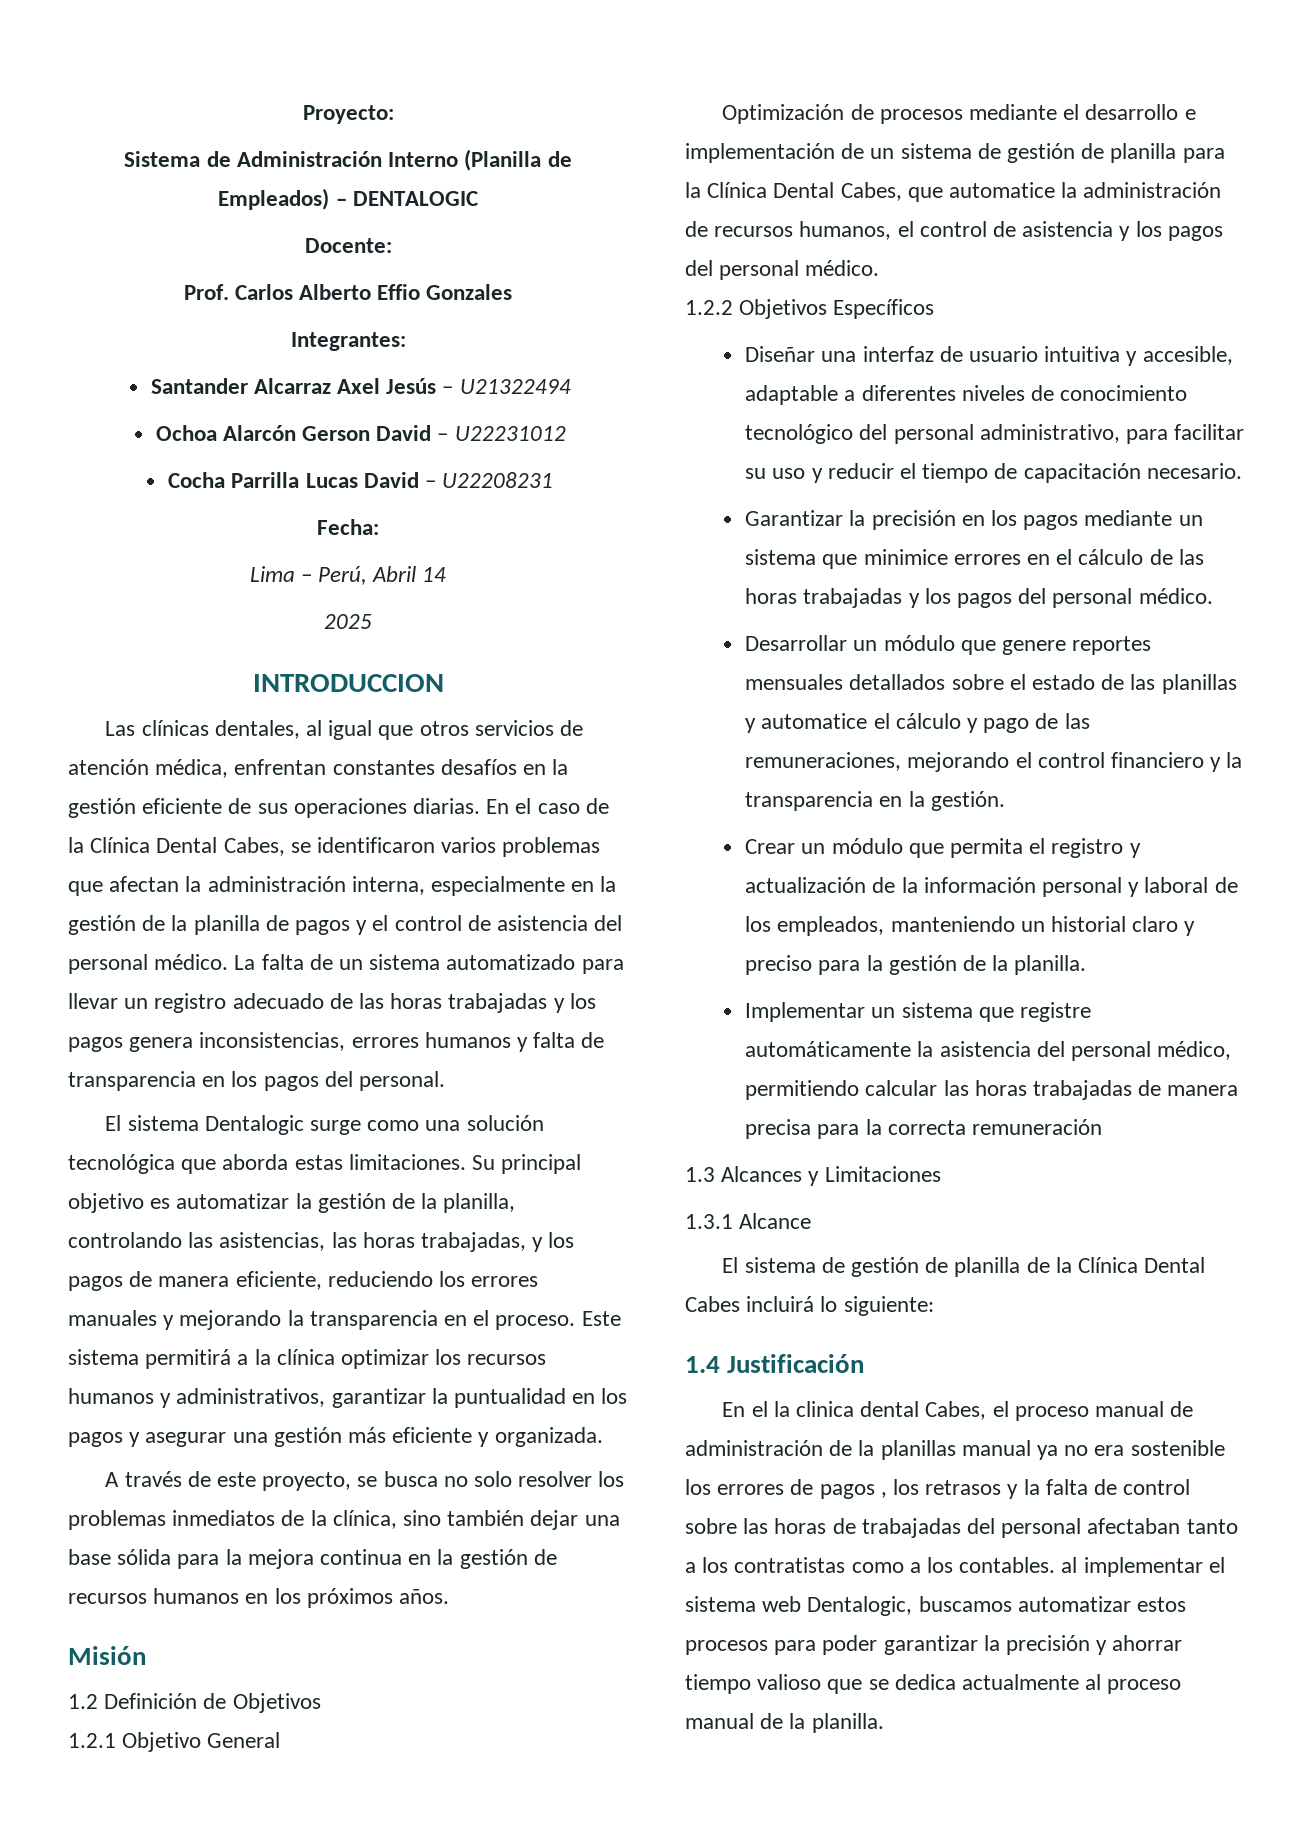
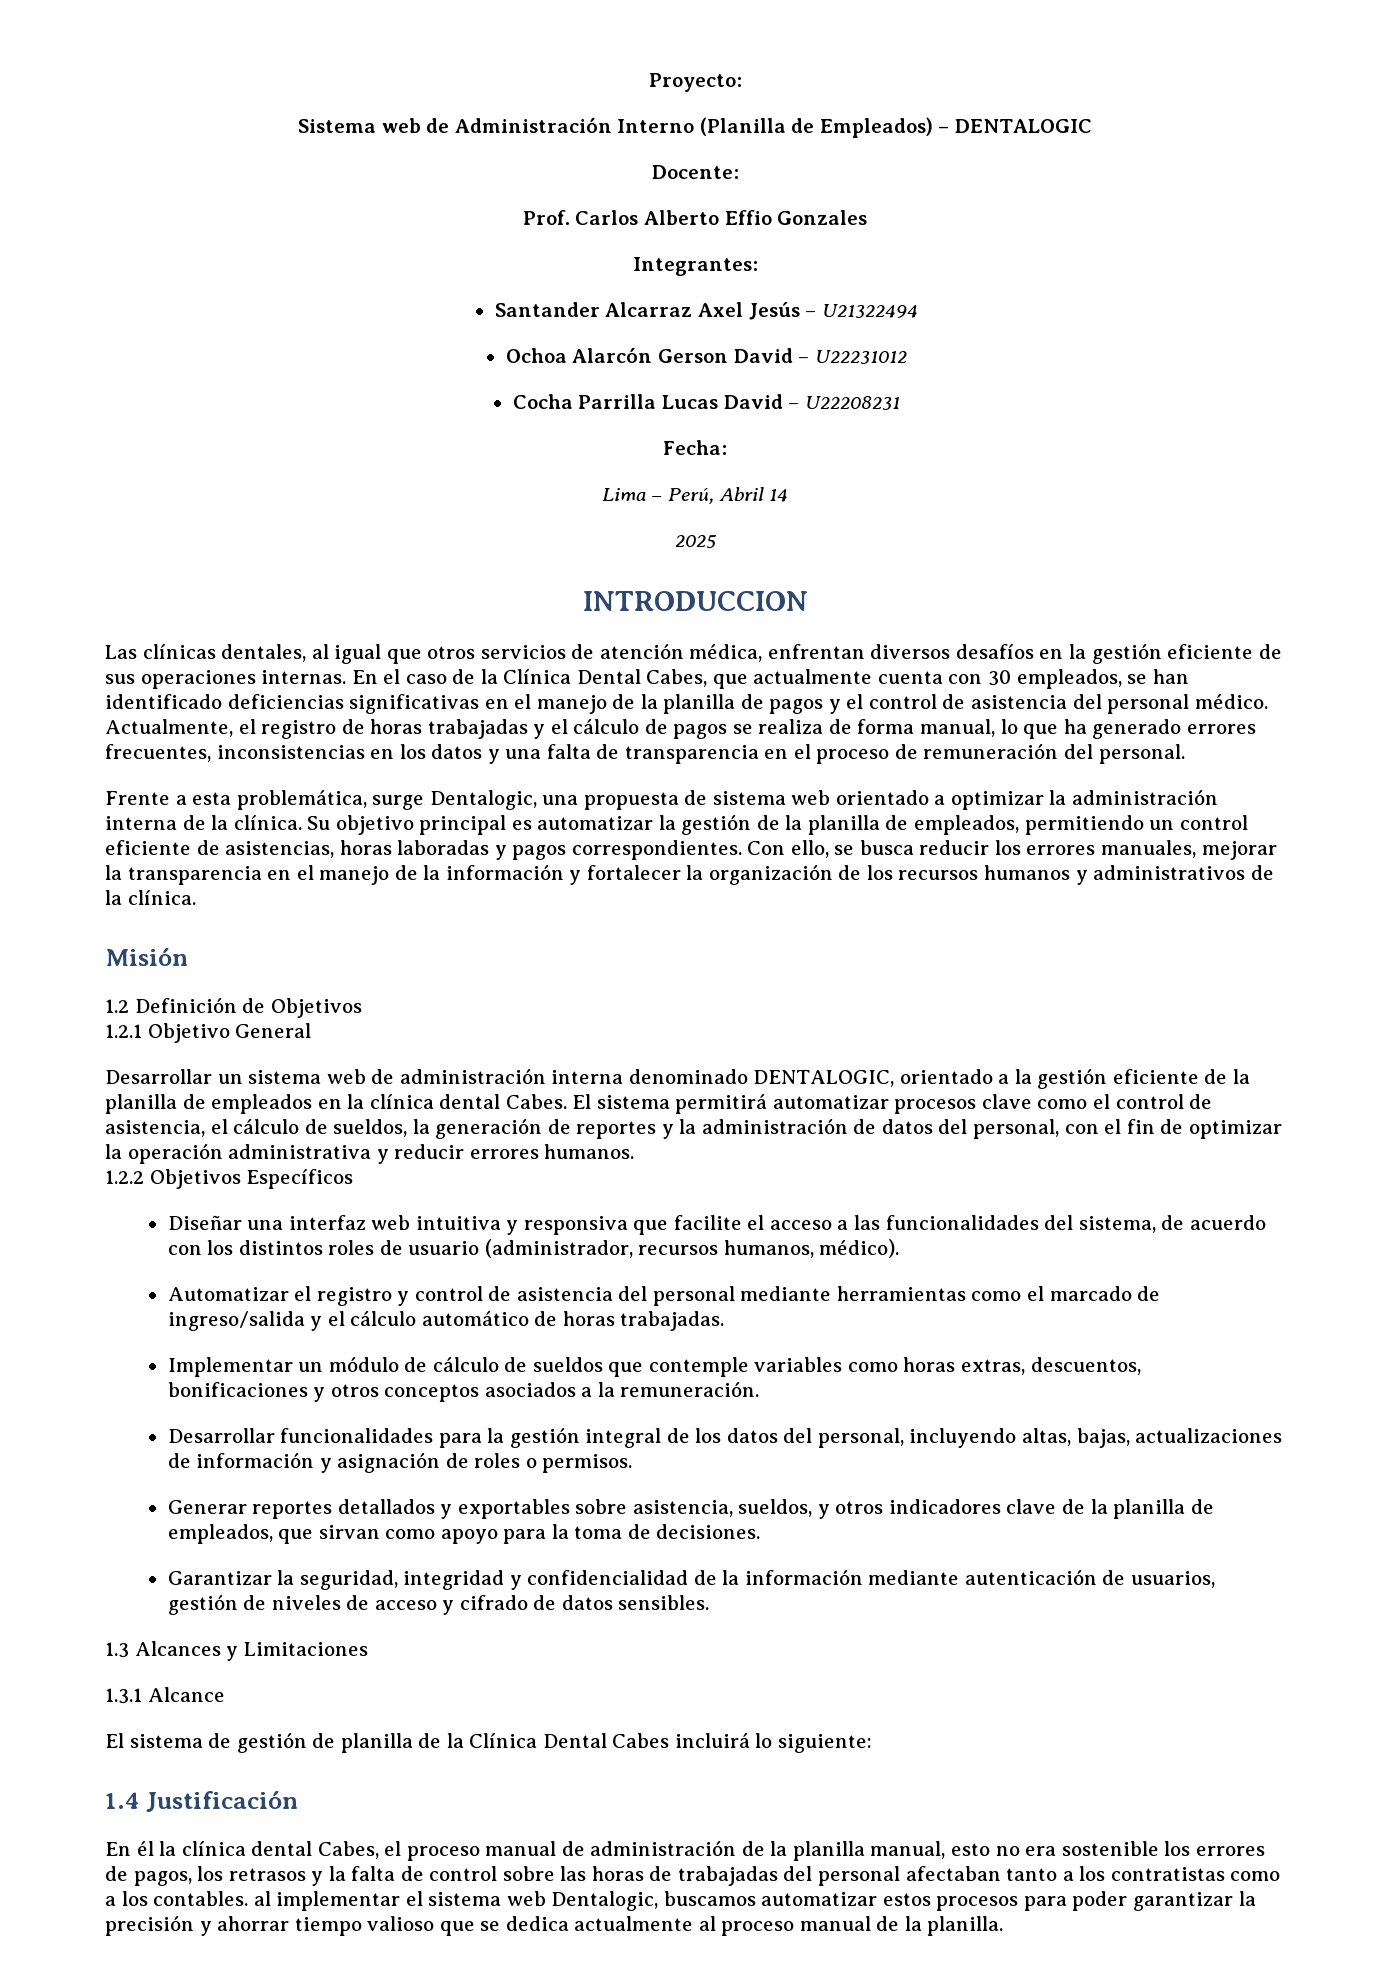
(201, 159) none -> [381,118,421,133] web
[332,760,435,775] constantes -> [870,644,951,659] diversos
[413,798,481,814] diarias. -> [261,670,347,684] internas.
[290,837,601,857] [68,876,617,896] [68,915,136,935] se identificaron varios problemas que afectan la administración interna, especialmente en la gestión -> [712,669,1189,689] [105,694,607,714] que actualmente cuenta con 30 empleados, se han identificado deficiencias significativas en el manejo
[234,954,624,974] [68,993,596,1013] [68,1032,605,1052] [68,1071,446,1091] [105,1115,544,1135] [68,1154,582,1174] [68,1193,144,1213] La falta de un sistema automatizado para llevar un registro adecuado de las horas trabajadas y los pagos genera inconsistencias, errores humanos y falta de transparencia en los pagos del personal. // El sistema Dentalogic surge como una solución tecnológica que aborda estas limitaciones. Su principal objetivo -> [105,719,1256,739] [105,743,1185,764] [105,789,1219,810] [105,815,507,835] Actualmente, el registro de horas trabajadas y el cálculo de pagos se realiza de forma manual, lo que ha generado errores frecuentes, inconsistencias en los datos y una falta de transparencia en el proceso de remuneración del personal. // Frente a esta problemática, surge Dentalogic, una propuesta de sistema web orientado a optimizar la administración interna de la clínica. Su objetivo principal
[443,1193,516,1213] [68,1232,575,1252] [68,1271,539,1291] [68,1310,621,1330] [68,1349,547,1369] [68,1388,628,1408] [68,1427,603,1447] [105,1471,625,1491] [68,1510,620,1530] [68,1549,557,1569] [68,1588,450,1608] planilla, controlando las asistencias, las horas trabajadas, y los pagos de manera eficiente, reduciendo los errores manuales y mejorando la transparencia en el proceso. Este sistema permitirá a la clínica optimizar los recursos humanos y administrativos, garantizar la puntualidad en los pagos y asegurar una gestión más eficiente y organizada. // A través de este proyecto, se busca no solo resolver los problemas inmediatos de la clínica, sino también dejar una base sólida para la mejora continua en la gestión de recursos humanos en los próximos años. -> [807,815,1248,835] [105,840,1277,860] [105,864,1274,885] [105,890,196,905] planilla de empleados, permitiendo un control eficiente de asistencias, horas laboradas y pagos correspondientes. Con ello, se busca reducir los errores manuales, mejorar la transparencia en el manejo de la información y fortalecer la organización de los recursos humanos y administrativos de la clínica.
[722,104,1196,124] [685,143,1225,163] [685,182,1222,202] [685,221,1223,241] [685,260,880,280] Optimización de procesos mediante el desarrollo e implementación de un sistema de gestión de planilla para la Clínica Dental Cabes, que automatice la administración de recursos humanos, el control de asistencia y los pagos del personal médico. -> [105,1068,1251,1089] [105,1094,1213,1114] [105,1118,1282,1139] [105,1143,635,1164] Desarrollar un sistema web de administración interna denominado DENTALOGIC, orientado a la gestión eficiente de la planilla de empleados en la clínica dental Cabes. El sistema permitirá automatizar procesos clave como el control de asistencia, el cálculo de sueldos, la generación de reportes y la administración de datos del personal, con el fin de optimizar la operación administrativa y reducir errores humanos.
[939,346,1233,366] [745,385,1188,405] [745,424,1245,444] [745,463,1242,483] [745,510,1203,530] [745,549,1204,569] [745,588,1213,608] [745,635,1152,655] [745,674,1237,694] [745,713,1090,733] [745,752,1243,772] [745,791,1005,811] [745,838,1141,858] [745,877,1238,897] [745,916,1196,936] [745,955,1087,975] [745,1002,1091,1022] [745,1041,1232,1061] [745,1080,1239,1100] [745,1119,1102,1139] de usuario intuitiva y accesible, adaptable a diferentes niveles de conocimiento tecnológico del personal administrativo, para facilitar su uso y reducir el tiempo de capacitación necesario. // Garantizar la precisión en los pagos mediante un sistema que minimice errores en el cálculo de las horas trabajadas y los pagos del personal médico. // Desarrollar un módulo que genere reportes mensuales detallados sobre el estado de las planillas y automatice el cálculo y pago de las remuneraciones, mejorando el control financiero y la transparencia en la gestión. // Crear un módulo que permita el registro y actualización de la información personal y laboral de los empleados, manteniendo un historial claro y preciso para la gestión de la planilla. // Implementar un sistema que registre automáticamente la asistencia del personal médico, permitiendo calcular las horas trabajadas de manera precisa para la correcta remuneración -> [371,1215,1266,1235] [167,1239,900,1258] [167,1286,1161,1306] [167,1311,725,1331] [167,1356,1141,1377] [167,1381,760,1402] [167,1427,1283,1448] [167,1452,633,1473] [167,1499,1214,1519] [167,1524,761,1544] [167,1569,1216,1590] [167,1594,710,1615] web intuitiva y responsiva que facilite el acceso a las funcionalidades del sistema, de acuerdo con los distintos roles de usuario (administrador, recursos humanos, médico). // Automatizar el registro y control de asistencia del personal mediante herramientas como el marcado de ingreso/salida y el cálculo automático de horas trabajadas. // Implementar un módulo de cálculo de sueldos que contemple variables como horas extras, descuentos, bonificaciones y otros conceptos asociados a la remuneración. // Desarrollar funcionalidades para la gestión integral de los datos del personal, incluyendo altas, bajas, actualizaciones de información y asignación de roles o permisos. // Generar reportes detallados y exportables sobre asistencia, sueldos, y otros indicadores clave de la planilla de empleados, que sirvan como apoyo para la toma de decisiones. // Garantizar la seguridad, integridad y confidencialidad de la información mediante autenticación de usuarios, gestión de niveles de acceso y cifrado de datos sensibles.
[751,1401,854,1417] el la clinica -> [136,1841,246,1856] él la clínica
[880,1440,1059,1460] planillas manual ya -> [792,1841,991,1861] planilla manual, esto
[819,1484,887,1499] pagos , -> [133,1871,192,1886] pagos,

